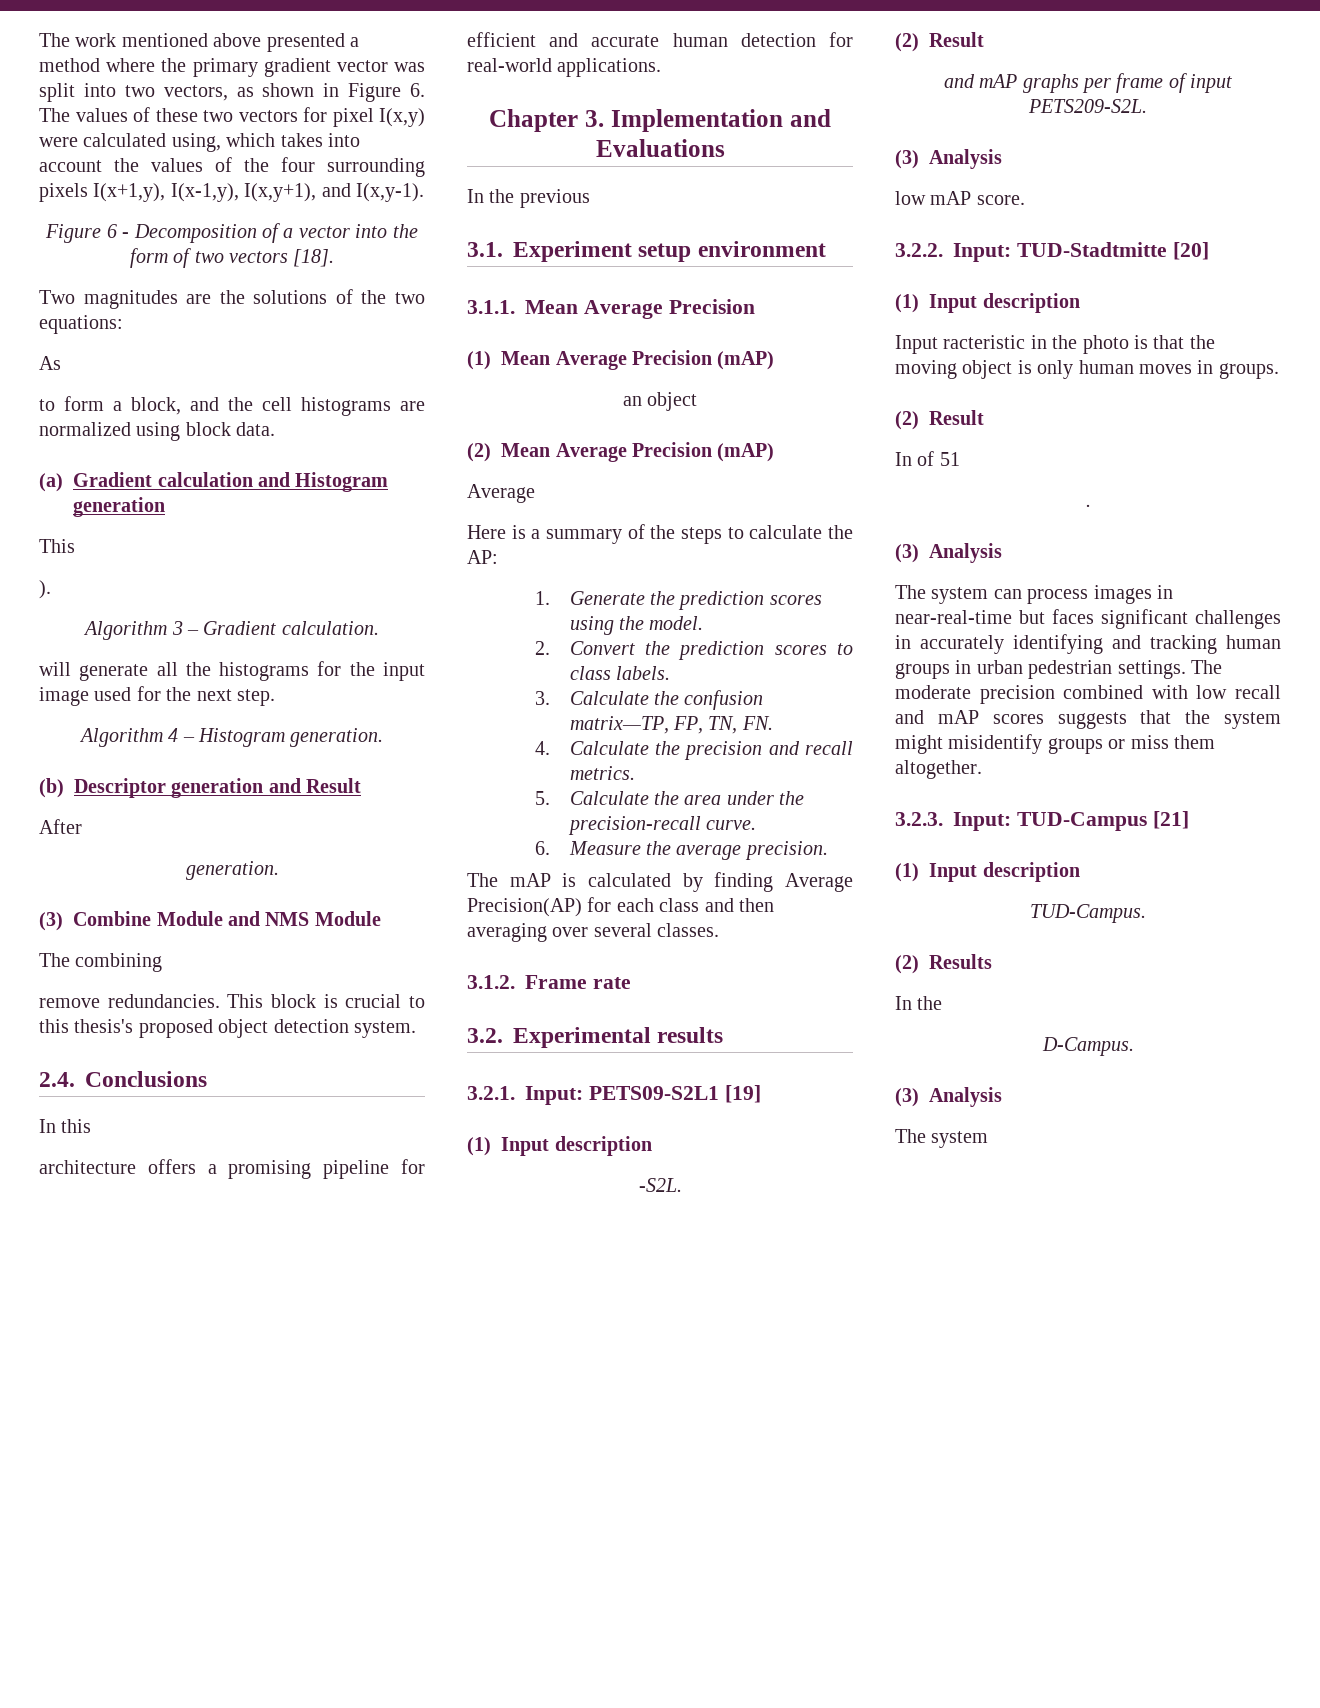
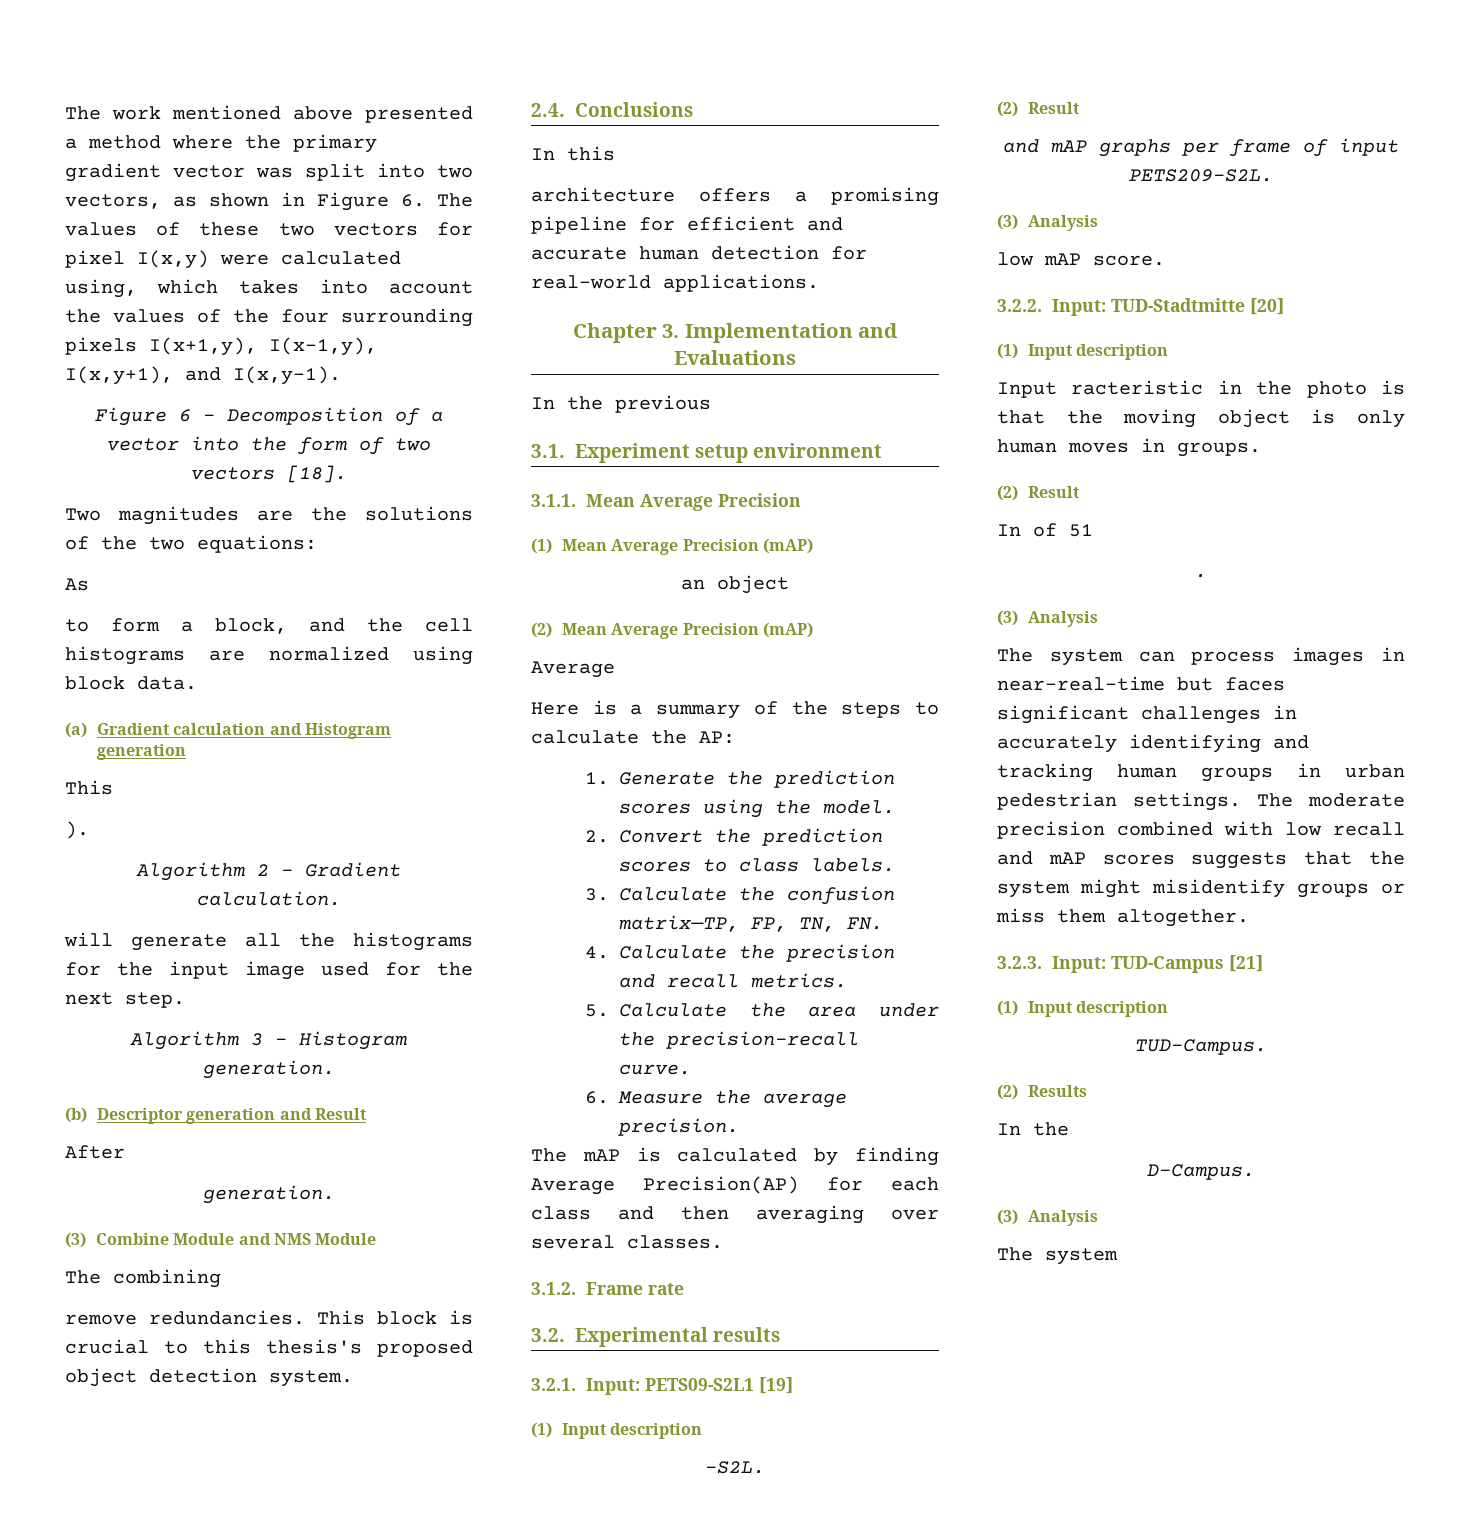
[171,621,183,635] 3 -> [257,864,269,876] 2
[168,728,179,742] 4 -> [251,1033,263,1046] 3

